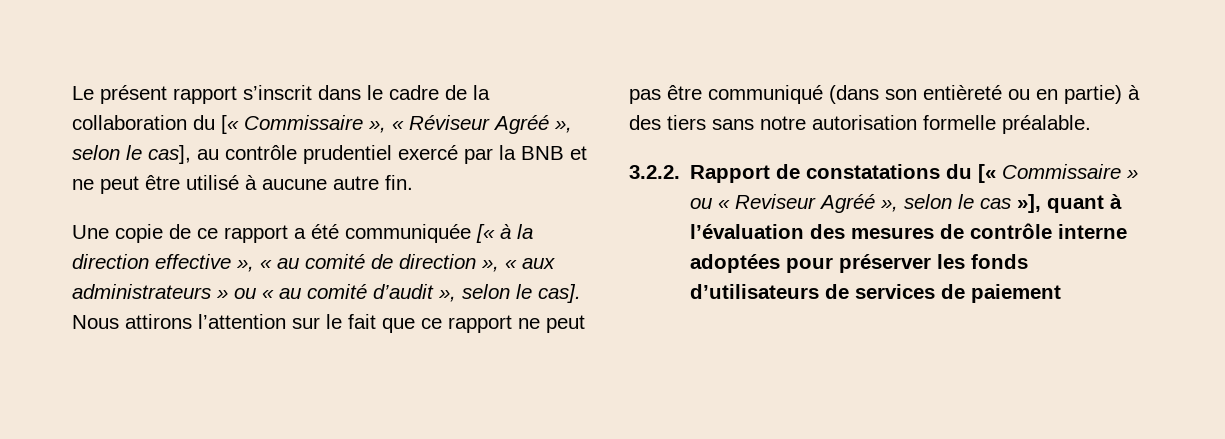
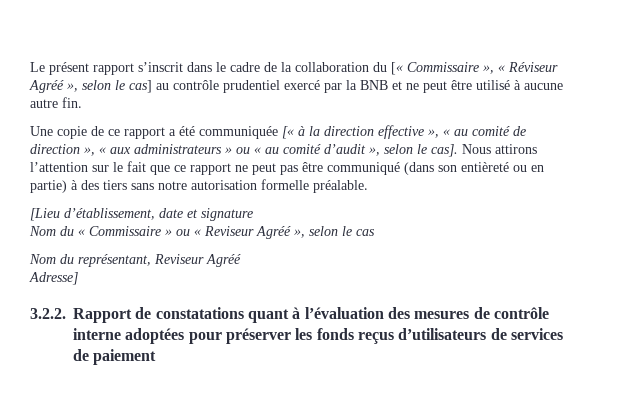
[148,145,191,164] cas], -> [129,80,152,93] cas]
[629,164,997,183] 3.2.2. Rapport de constatations du [« -> [30,208,253,221] [29,226,85,236] [Lieu d’établissement, date et signature // Nom du «
[1017,194,1042,213] »], -> [29,254,241,267] [29,272,78,285] [30,307,244,323] // Nom du représentant, Reviseur Agréé // Adresse] // 3.2.2. Rapport de constatations
(1029, 261) none -> [357,332,394,344] reçus

